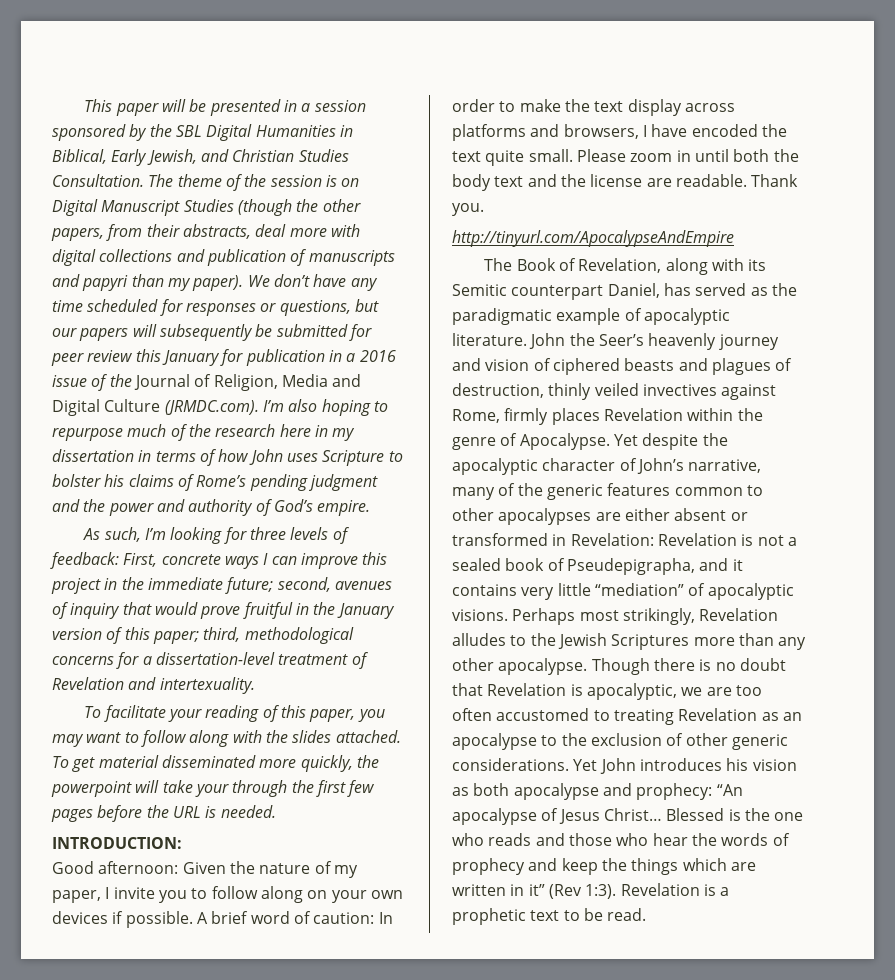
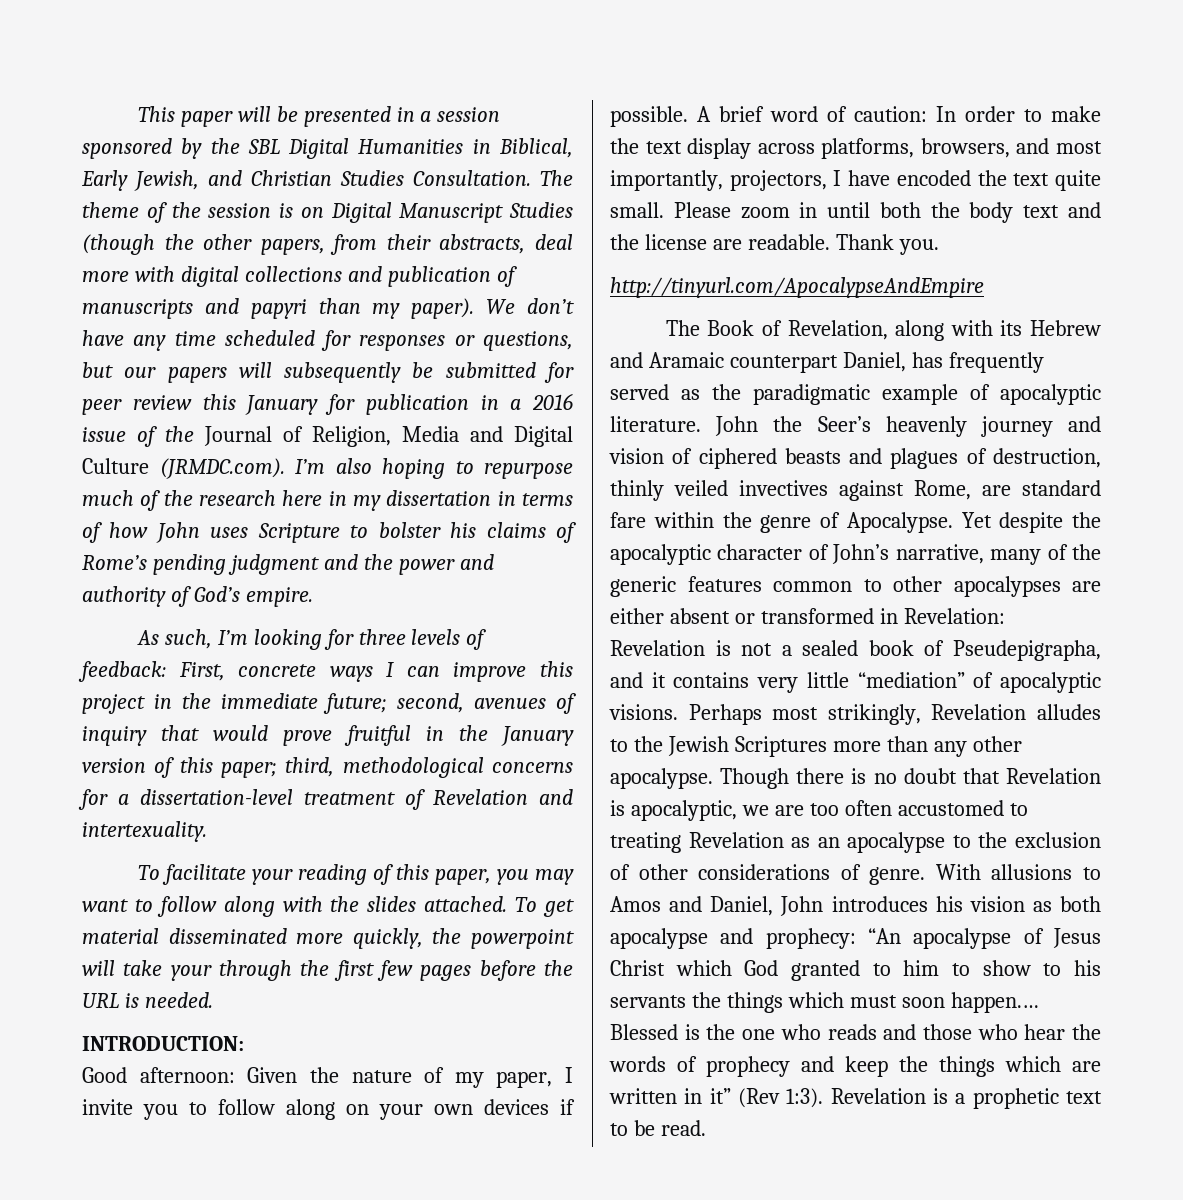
[452,124,639,141] platforms and browsers, -> [821,138,1102,159] [610,170,827,191] platforms, browsers, and most importantly, projectors,
[452,284,507,296] Semitic -> [1030,320,1101,336] [610,352,724,368] Hebrew and Aramaic
(691, 289) none -> [948,352,1044,373] frequently
[504,408,683,425] firmly places Revelation -> [982,480,1101,496] [610,512,646,528] are standard fare
[731,734,788,750] [452,758,598,771] generic considerations. Yet -> [698,864,1101,885] [610,896,774,916] considerations of genre. With allusions to Amos and Daniel,
[603,808,662,821] Christ… -> [610,960,1101,981] [610,992,1039,1013] Christ which God granted to him to show to his servants the things which must soon happen.…

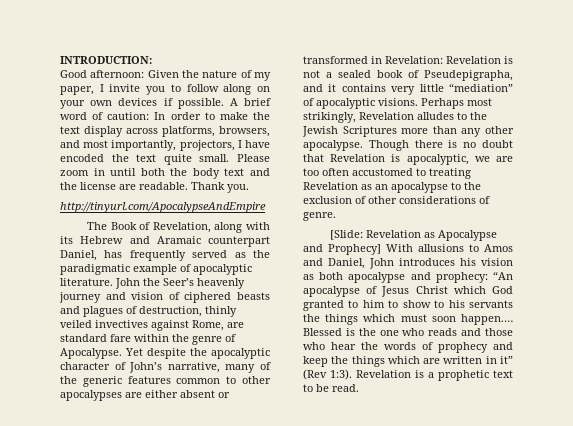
[137,106,501,127] [82,138,573,159] [81,170,573,191] [82,202,573,223] [82,234,573,255] [82,266,517,287] [82,298,574,319] [82,330,573,351] [82,362,574,383] [82,393,573,415] [82,426,573,447] [82,458,573,479] [82,490,573,511] [82,522,577,543] [82,554,494,575] [82,586,313,607] [136,629,487,650] [78,661,573,682] [82,693,576,714] [82,725,574,746] [82,757,573,778] [78,789,573,810] [82,821,207,842] [137,864,574,885] [82,896,575,917] [82,928,575,949] [82,960,573,981] [82,992,213,1008] This paper will be presented in a session sponsored by the SBL Digital Humanities in Biblical, Early Jewish, and Christian Studies Consultation. The theme of the session is on Digital Manuscript Studies (though the other papers, from their abstracts, deal more with digital collections and publication of manuscripts and papyri than my paper). We don’t have any time scheduled for responses or questions, but our papers will subsequently be submitted for peer review this January for publication in a 2016 issue of the Journal of Religion, Media and Digital Culture (JRMDC.com). I’m also hoping to repurpose much of the research here in my dissertation in terms of how John uses Scripture to bolster his claims of Rome’s pending judgment and the power and authority of God’s empire. // As such, I’m looking for three levels of feedback: First, concrete ways I can improve this project in the immediate future; second, avenues of inquiry that would prove fruitful in the January version of this paper; third, methodological concerns for a dissertation-level treatment of Revelation and intertexuality. // To facilitate your reading of this paper, you may want to follow along with the slides attached. To get material disseminated more quickly, the powerpoint will take your through the first few pages before the URL is needed. // -> (60, 60) none
(926, 876) none -> [330,230,498,241] [303,244,381,255] // [Slide: Revelation as Apocalypse and Prophecy]

